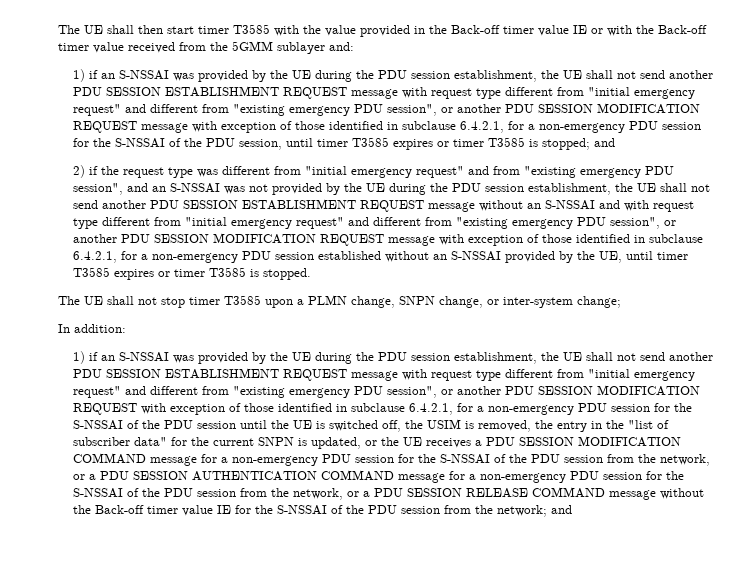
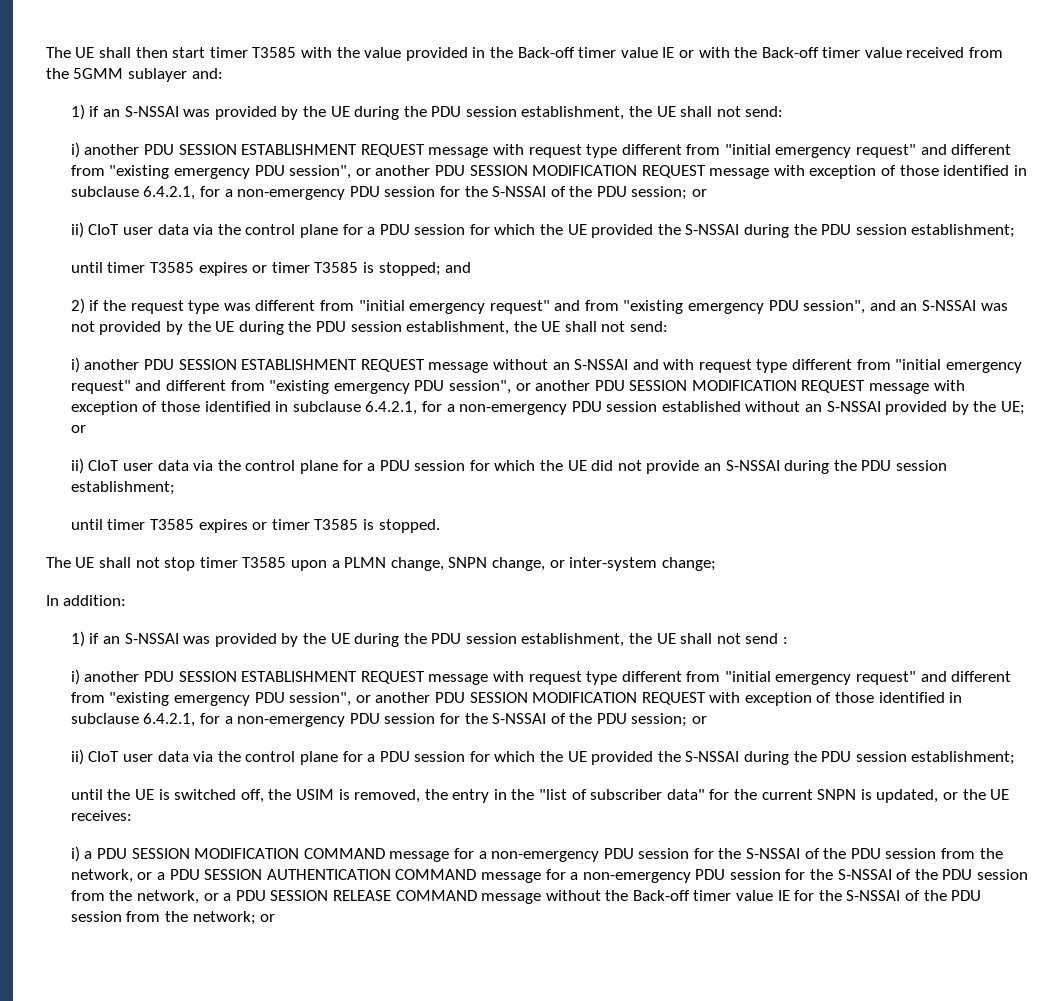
[640,70,666,79] send -> [745,106,784,117] [70,142,80,158] send: // i)
[239,139,283,150] session, -> [631,186,708,200] [70,222,1016,238] session; or // ii) CIoT user data via the control plane for a PDU session for which the UE provided the S-NSSAI during the PDU session establishment; //
[73,200,99,209] send -> [630,321,669,332] [70,357,80,373] send: // i)
[599,251,623,263] UE, -> [1001,401,1026,415] [70,425,86,433] [70,458,947,474] [70,481,175,495] UE; or // ii) CIoT user data via the control plane for a PDU session for which the UE did not provide an S-NSSAI during the PDU session establishment; //
(666, 356) none -> [783,637,789,644] [70,669,80,685] : // i)
[197,421,237,429] session -> [631,713,708,727] [70,749,1016,765] session; or // ii) CIoT user data via the control plane for a PDU session for which the UE provided the S-NSSAI during the PDU session establishment; //
[426,438,472,448] receives -> [70,810,132,821] [70,846,80,862] receives: // i)
[551,505,573,514] and -> [260,914,276,922] or

